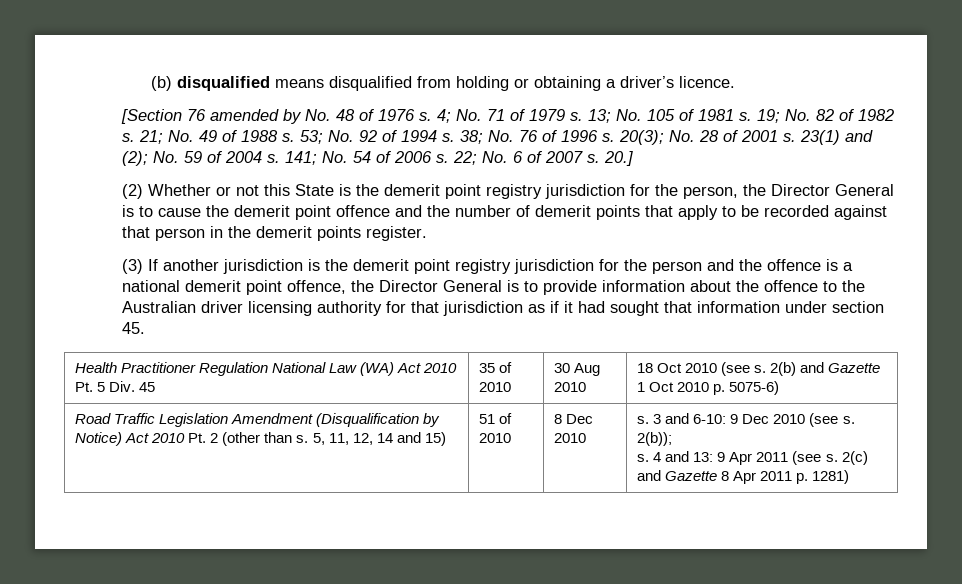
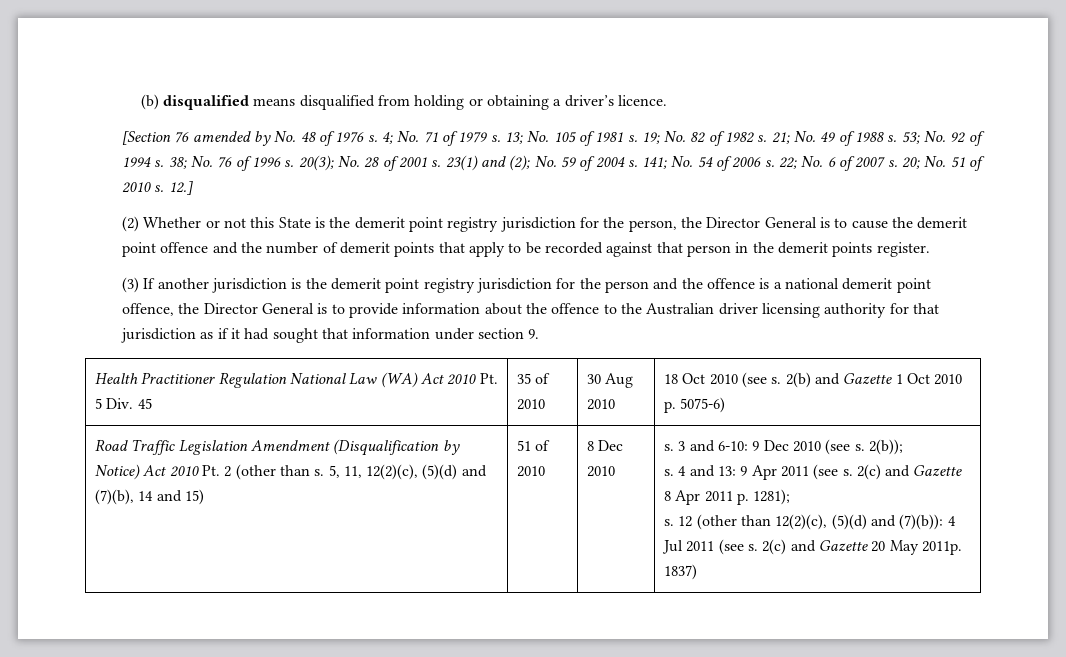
[603,151,633,166] 20.] -> [902,156,985,171] [122,181,193,195] 20; No. 51 of 2010 s. 12.]
[121,322,145,334] 45. -> [528,329,540,339] 9.
[352,433,373,445] 12, -> [366,464,487,480] [94,489,134,505] 12(2)(c), (5)(d) and (7)(b),
[812,470,850,484] 1281) -> [753,489,791,505] [663,514,956,530] [661,539,962,555] [663,564,697,580] 1281); // s. 12 (other than 12(2)(c), (5)(d) and (7)(b)): 4 Jul 2011 (see s. 2(c) and Gazette 20 May 2011p. 1837)

